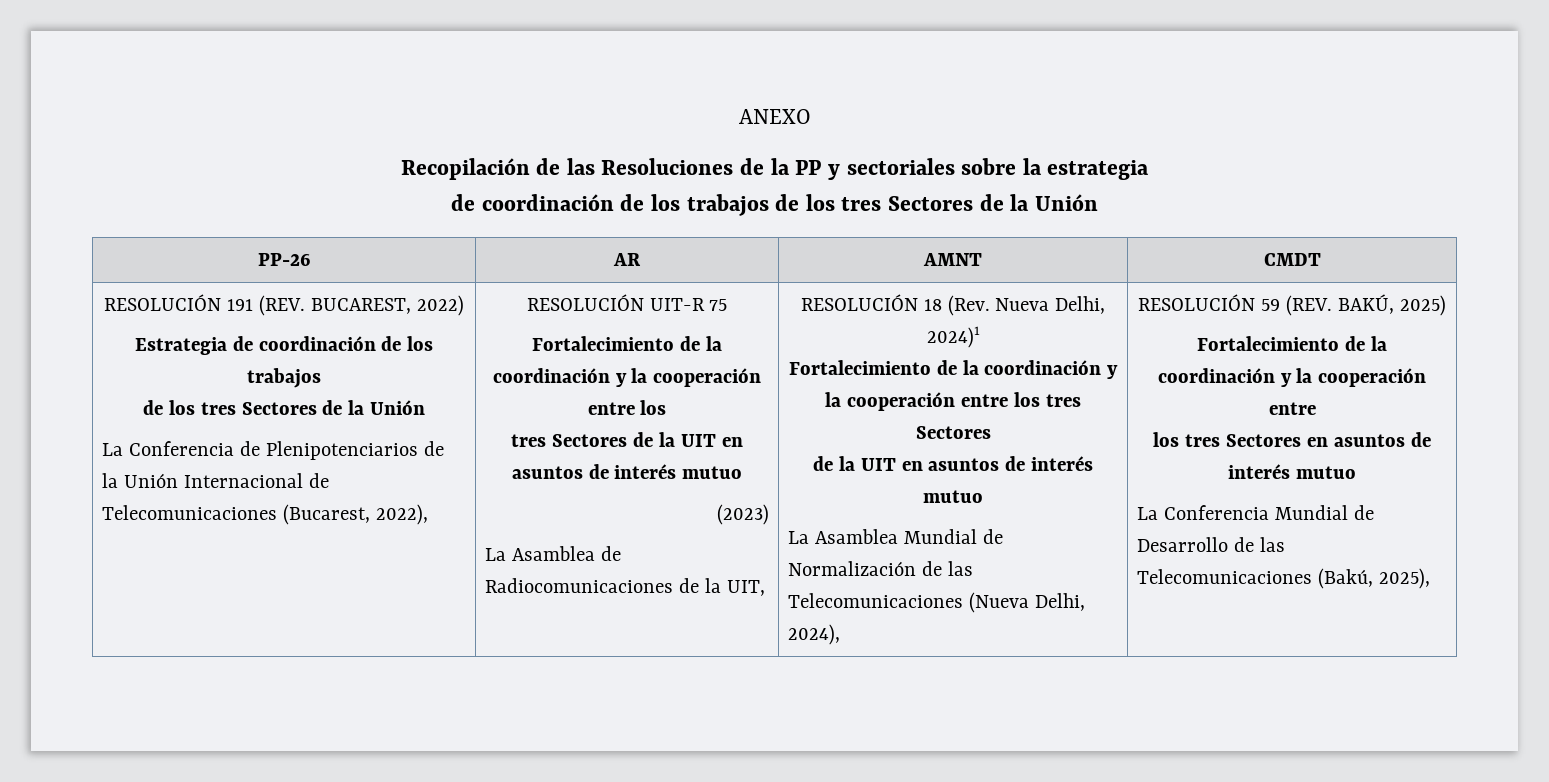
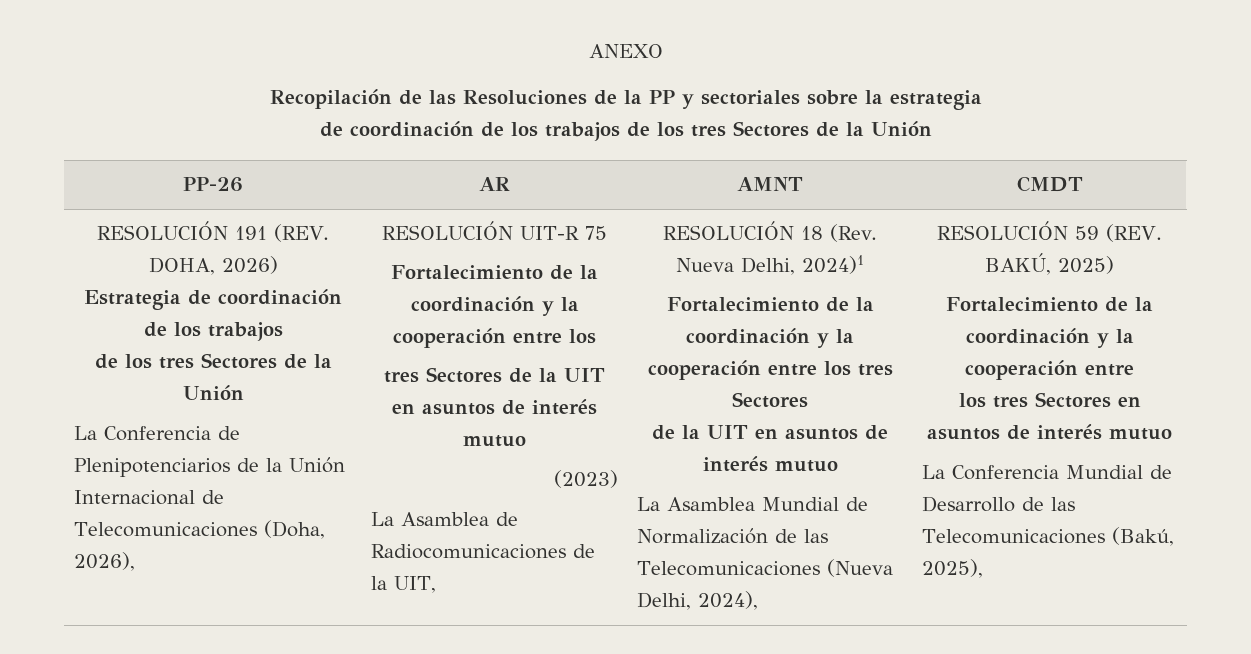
[310,295,464,316] BUCAREST, 2022) -> [148,256,278,275] DOHA, 2026)
[283,504,429,525] (Bucarest, 2022), -> [264,520,326,539] [74,552,136,571] (Doha, 2026),

